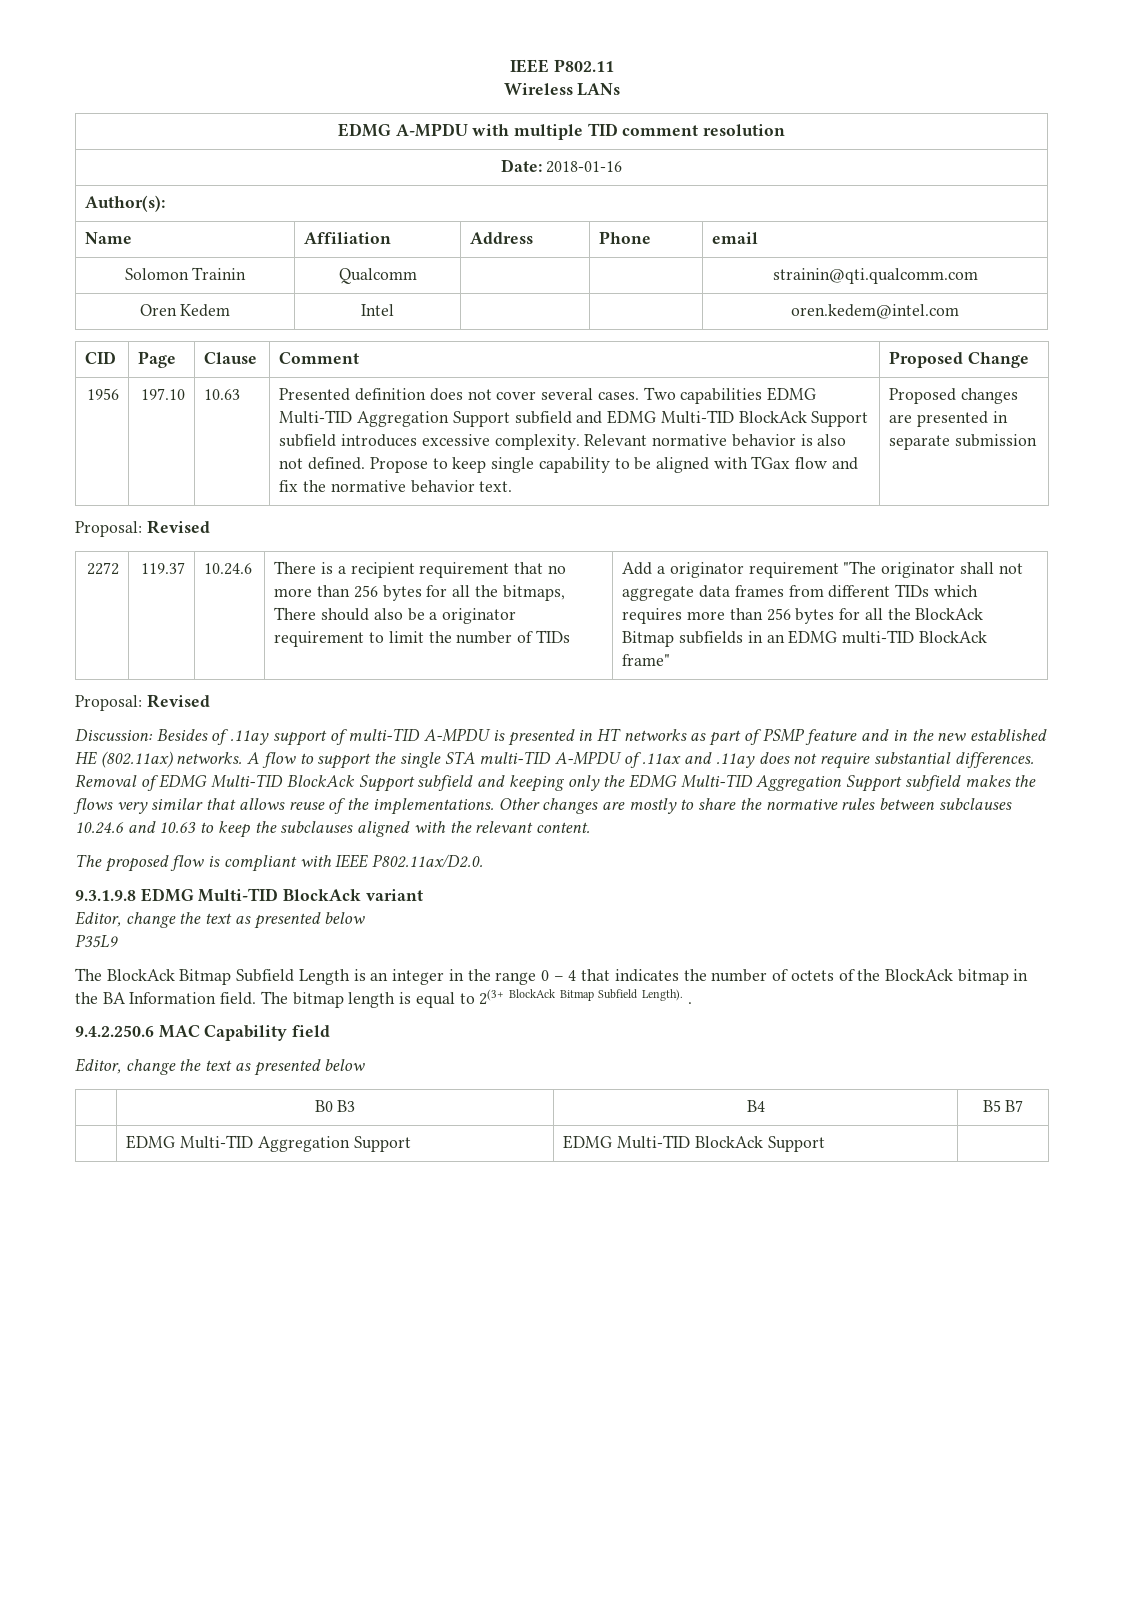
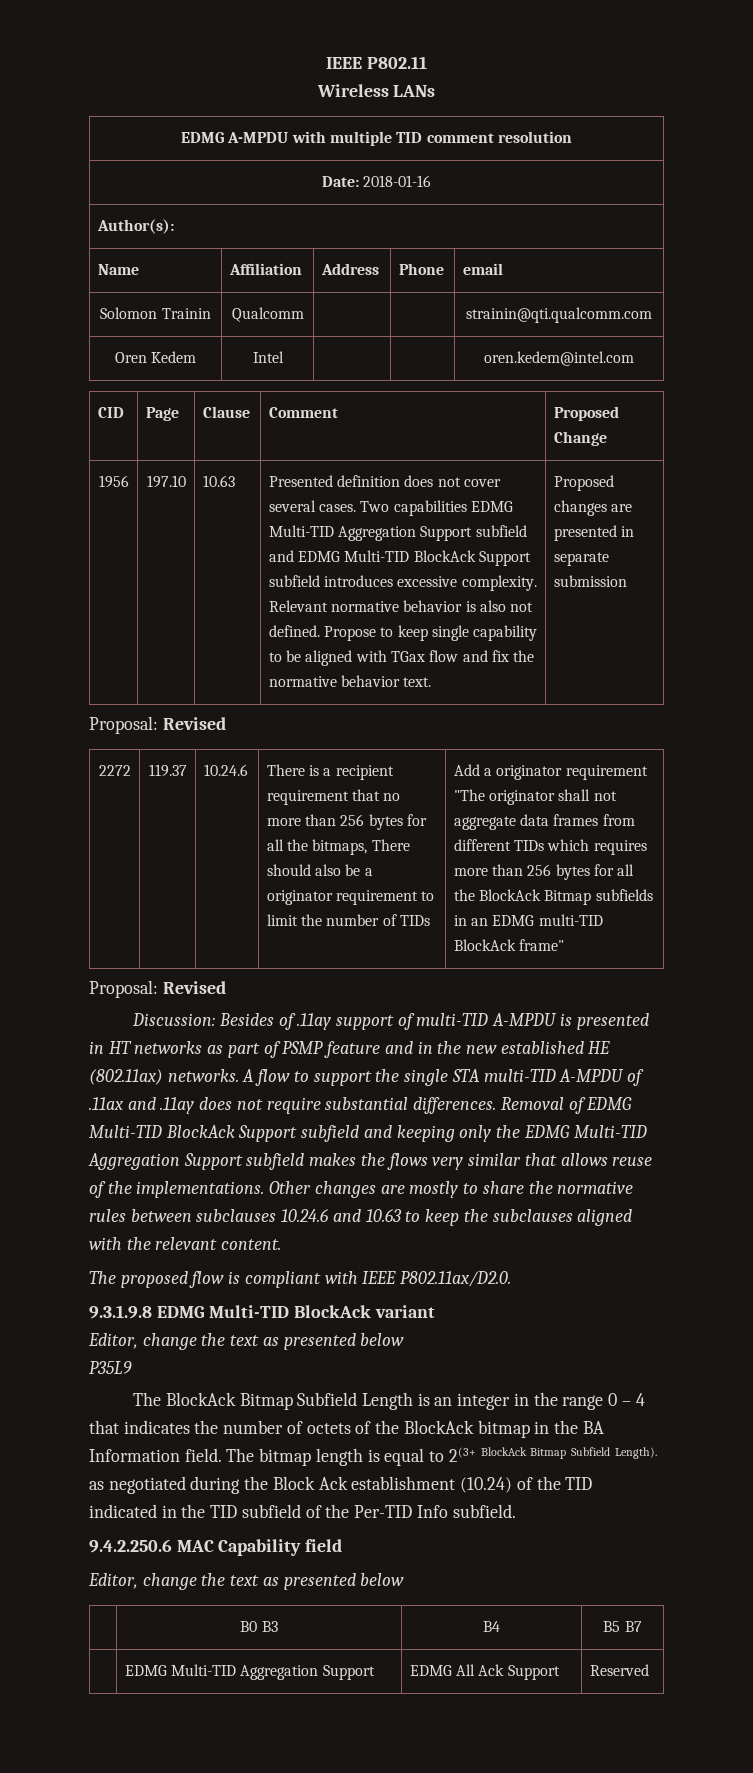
[687,1002,692,1004] . -> [89,1476,593,1494] [89,1504,516,1518] as negotiated during the Block Ack establishment (10.24) of the TID indicated in the TID subfield of the Per-TID Info subfield.
[617,1135,825,1152] Multi-TID BlockAck Support | -> [455,1664,560,1680] [589,1664,649,1676] All Ack Support | Reserved

